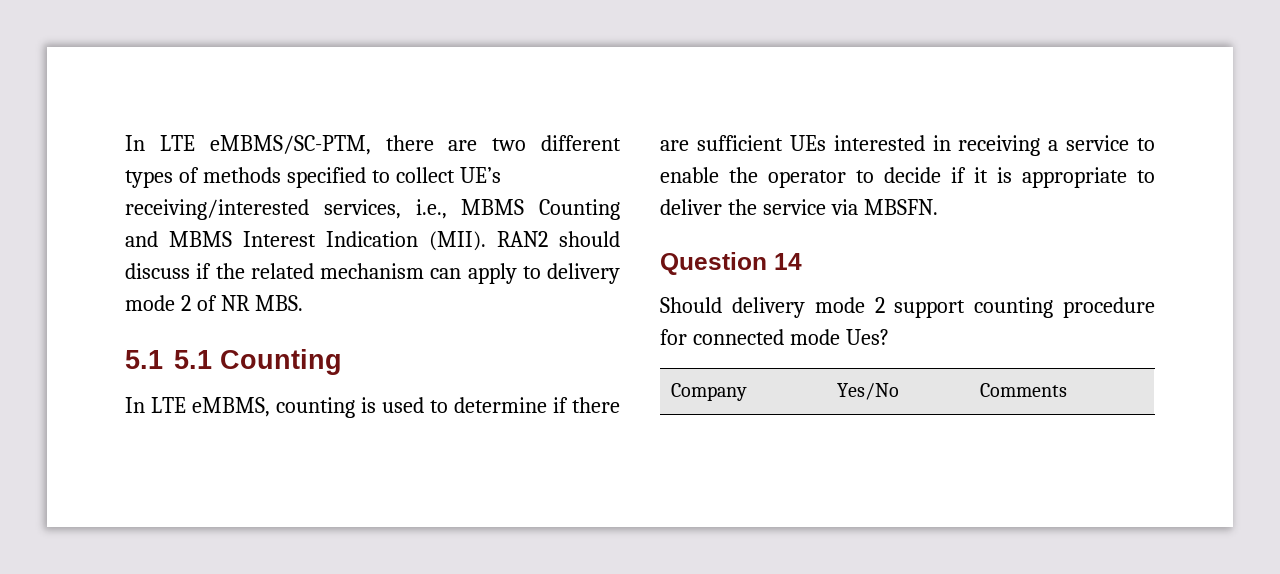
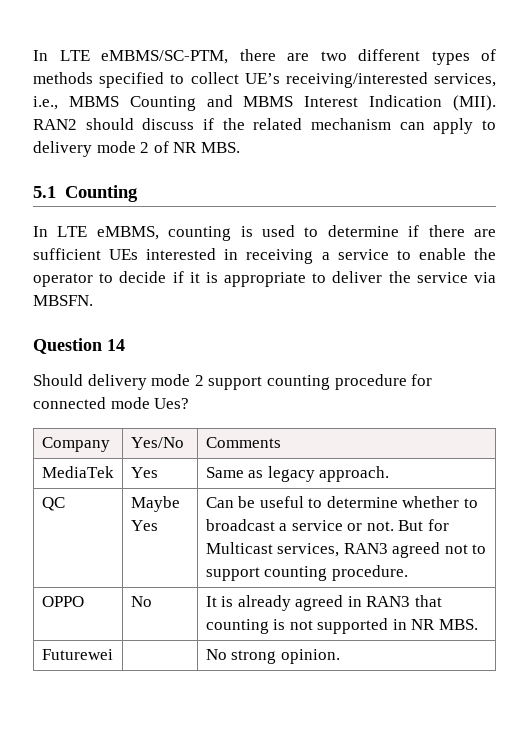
[174,350,212,369] 5.1 -> (56, 192) none
(1067, 390) none -> [41,466,114,478] [130,467,158,478] [205,466,390,482] [41,497,65,511] [130,496,180,512] [130,520,158,531] [205,496,479,508] [205,519,450,531] [205,542,487,558] [205,565,408,581] [41,596,84,607] [130,596,152,607] [205,595,443,611] [205,618,479,634] [41,649,113,660] [205,649,340,664] // MediaTek | Yes | Same as legacy approach. // QC | Maybe Yes | Can be useful to determine whether to broadcast a service or not. But for Multicast services, RAN3 agreed not to support counting procedure. // OPPO | No | It is already agreed in RAN3 that counting is not supported in NR MBS. // Futurewei | | No strong opinion.

